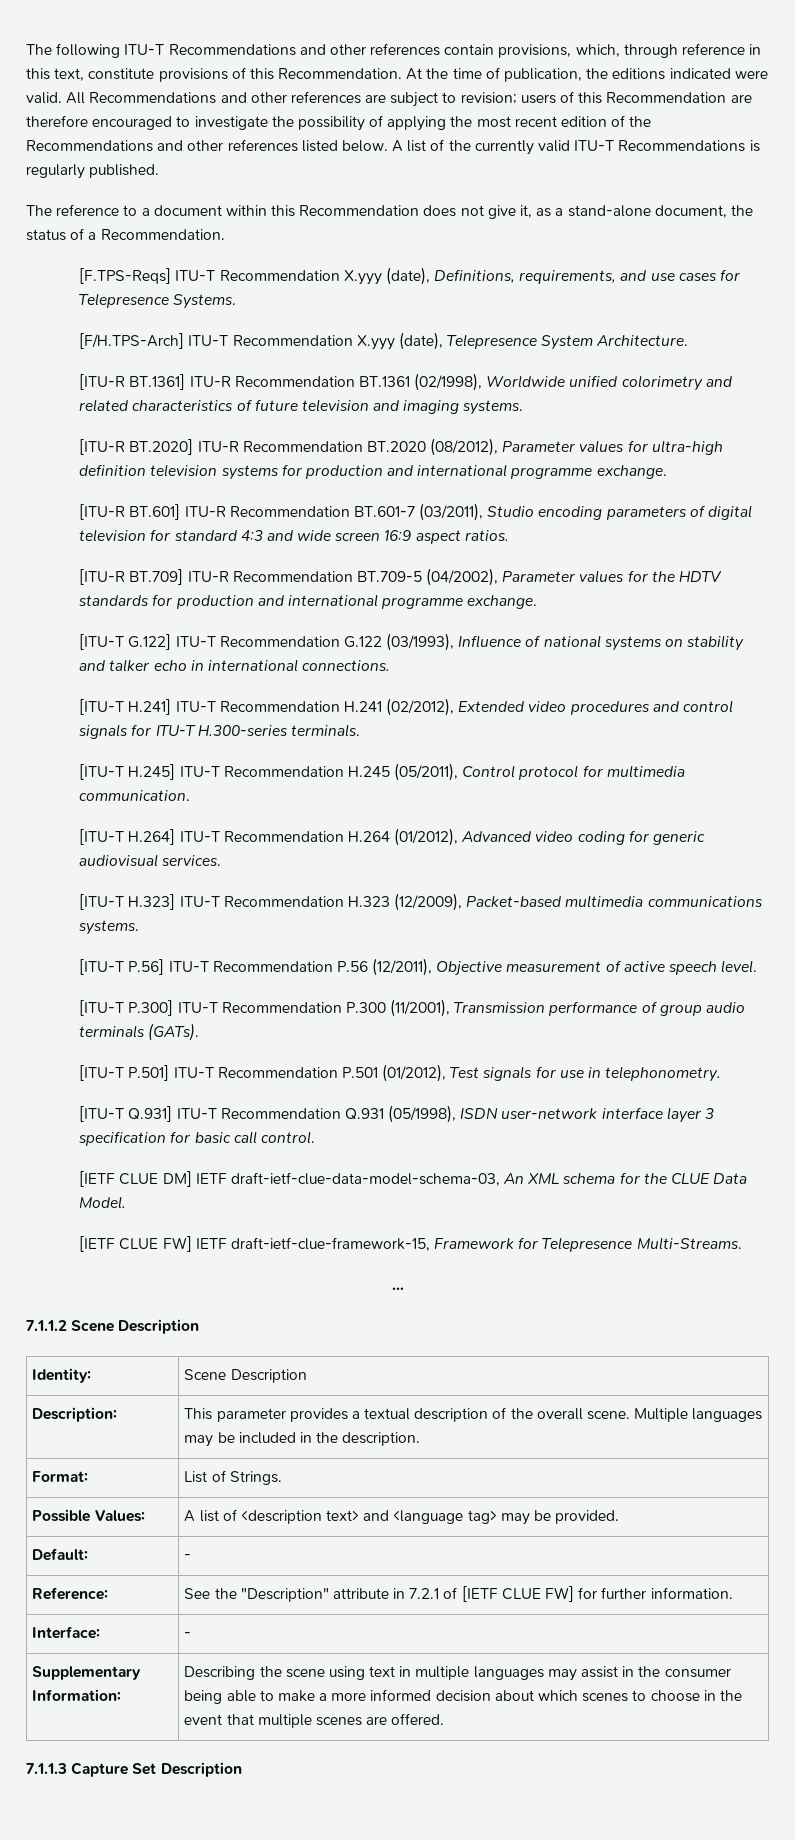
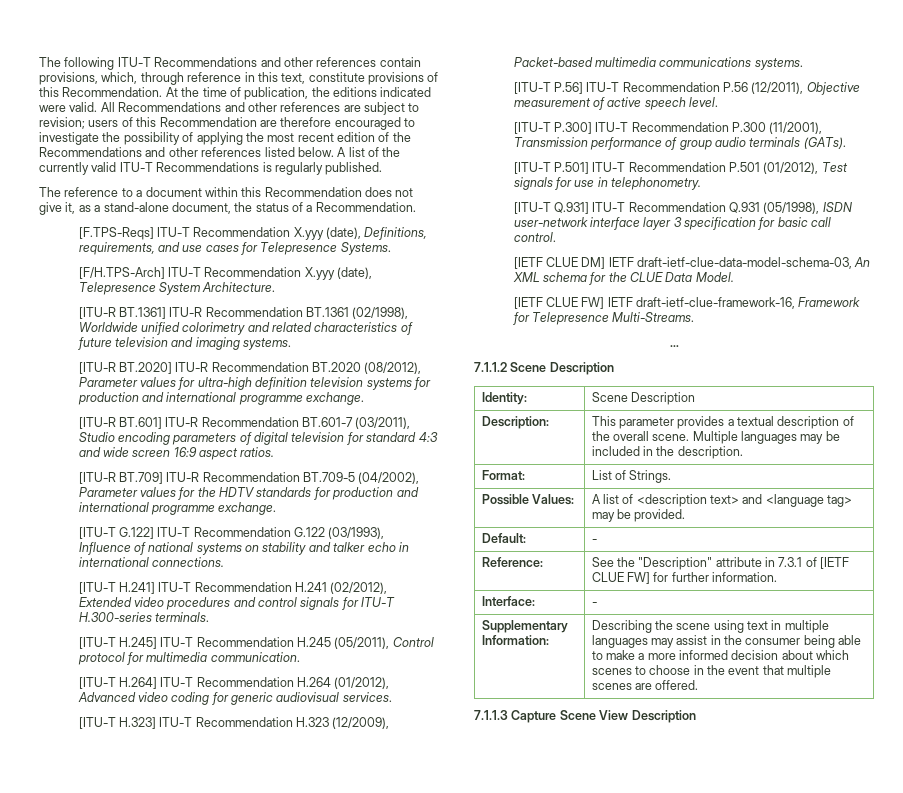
[230,1237,430,1251] draft-ietf-clue-framework-15, -> [636,297,796,309] draft-ietf-clue-framework-16,
[409,1588,440,1599] 7.2.1 -> [778,557,803,567] 7.3.1
[132,1763,157,1775] Set -> [559,710,629,720] Scene View

